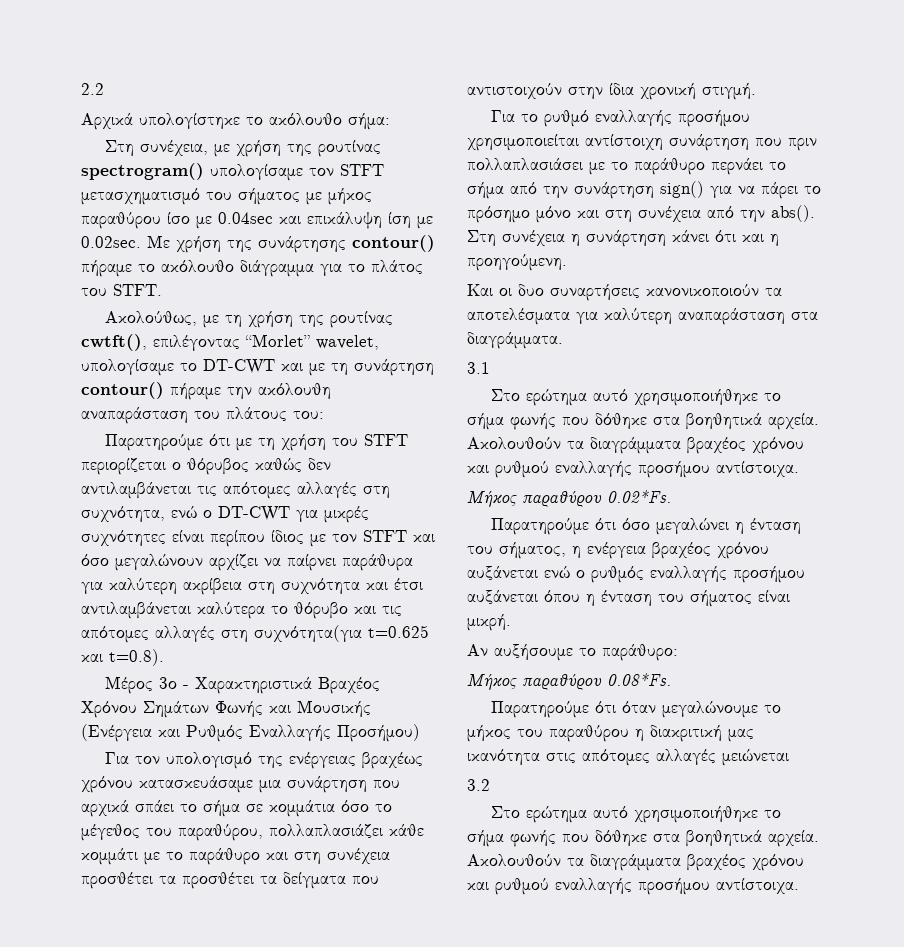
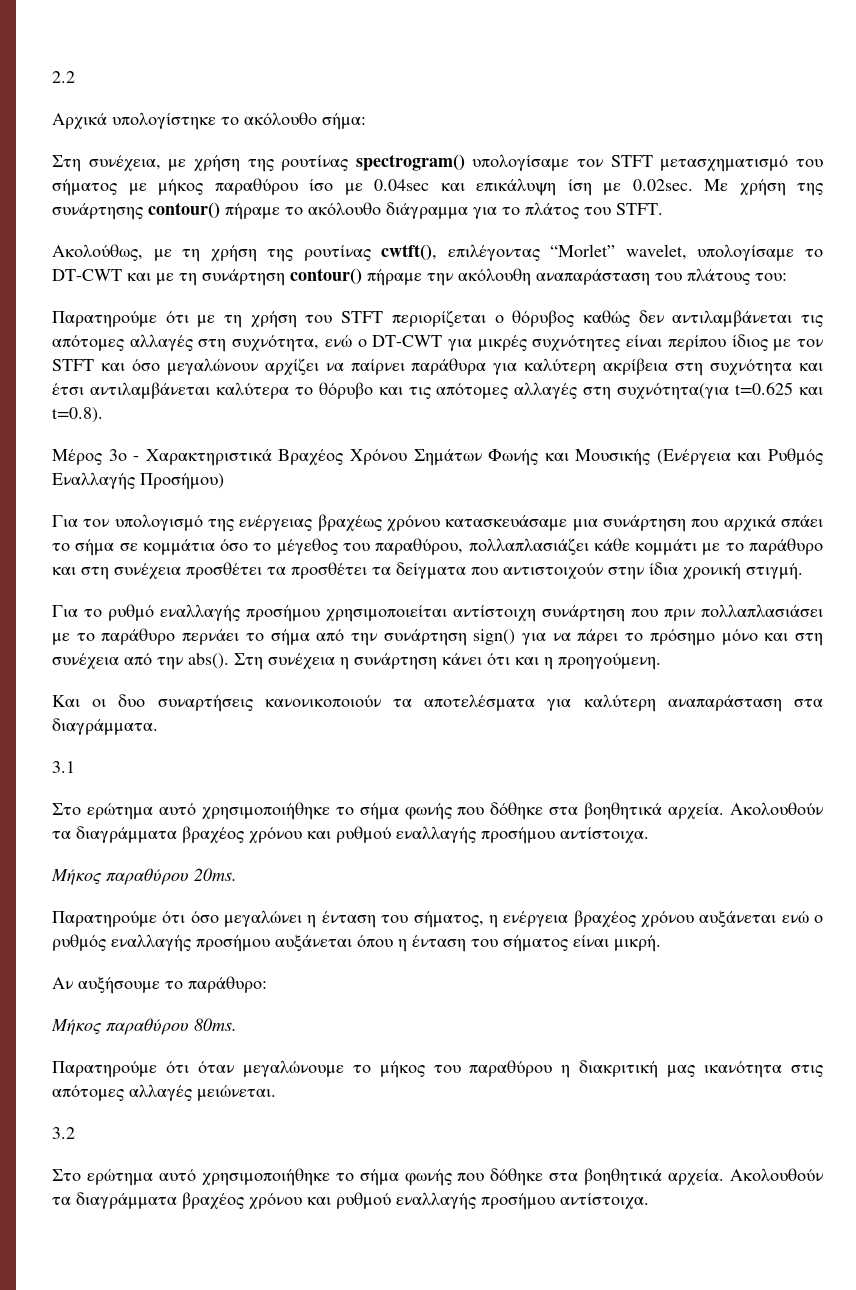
[607,490,671,503] 0.02*Fs. -> [194,868,237,881] 20ms.
[607,673,671,686] 0.08*Fs. -> [194,1018,237,1031] 80ms.
[722,749,789,766] μειώνεται -> [197,1085,276,1101] μειώνεται.

